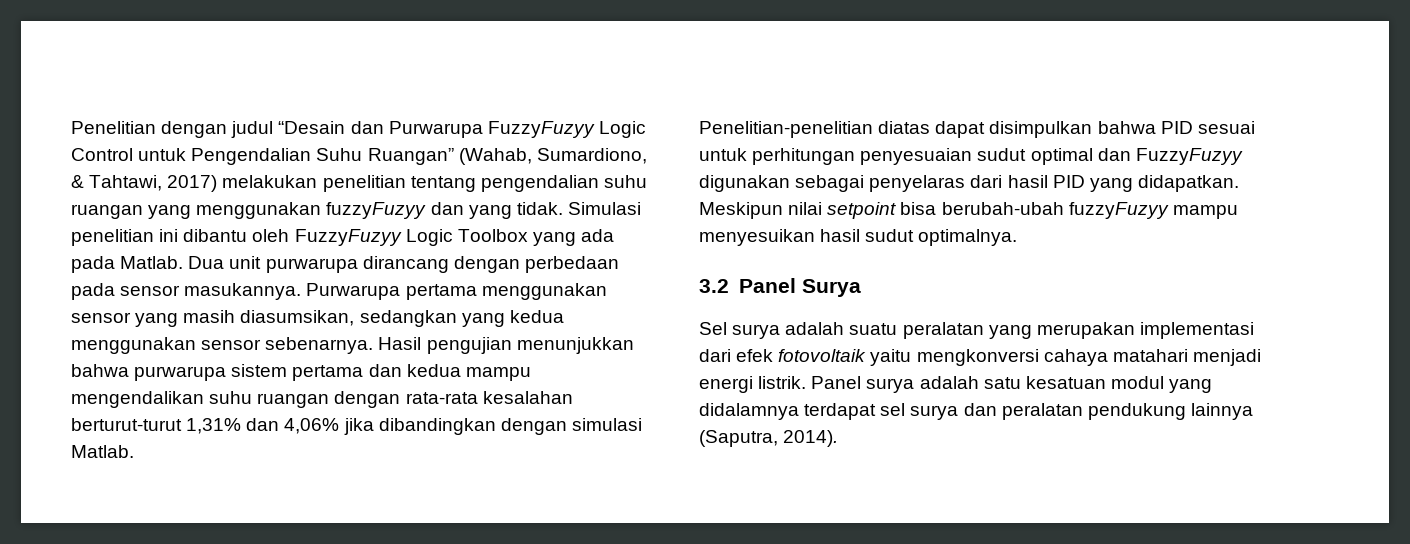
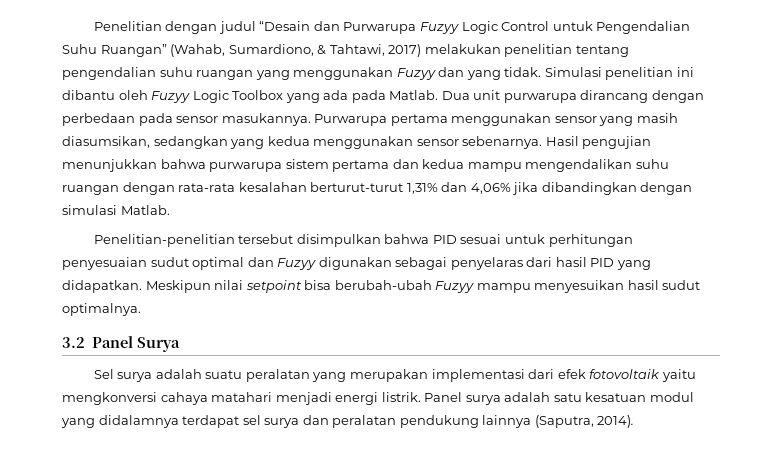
[487,121,595,138] FuzzyFuzyy -> [419,22,459,34] Fuzyy
[326,202,427,219] fuzzyFuzyy -> [396,68,436,80] Fuzyy
[294,229,402,246] FuzzyFuzyy -> [151,91,191,103] Fuzyy
[878,121,986,138] diatas dapat -> [238,234,294,244] tersebut
[1135,148,1243,165] FuzzyFuzyy -> [277,258,317,270] Fuzyy
[1068,202,1169,219] fuzzyFuzyy -> [435,281,475,293] Fuzyy

